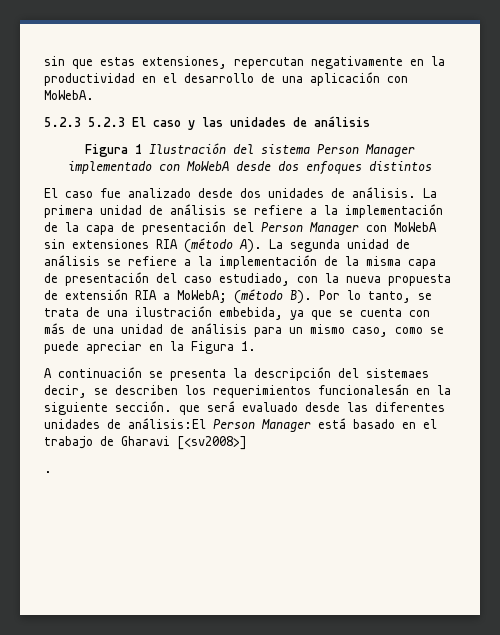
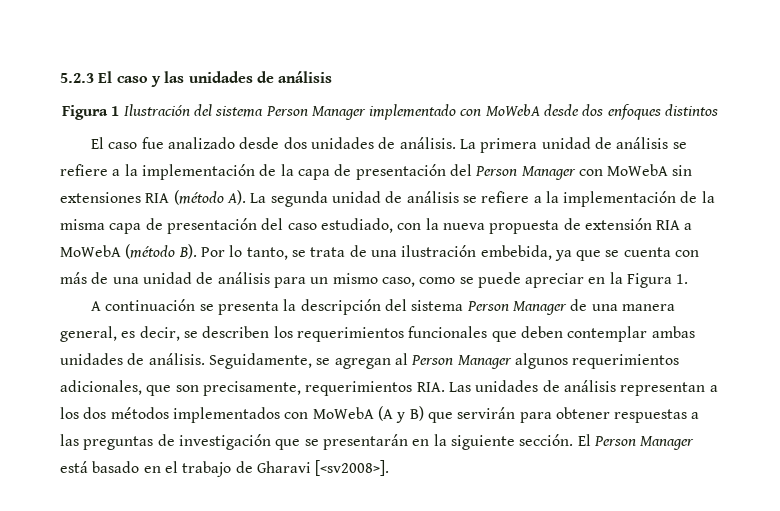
[44,56,445,69] [44,72,408,86] [44,90,94,100] [44,117,81,127] sin que estas extensiones, repercutan negativamente en la productividad en el desarrollo de una aplicación con MoWebA. // 5.2.3 -> (60, 78) none
[177,290,227,303] MoWebA; -> [60,245,121,257] MoWebA
[366,368,429,378] sistemaes -> [411,299,675,315] [60,326,136,342] sistema Person Manager de una manera general, es
[318,384,451,395] [44,401,445,415] [44,418,206,429] funcionalesán en la siguiente sección. que será evaluado desde las diferentes unidades de análisis:El -> [408,326,695,342] [60,353,680,369] [60,380,718,396] [60,406,700,423] [60,434,591,450] funcionales que deben contemplar ambas unidades de análisis. Seguidamente, se agregan al Person Manager algunos requerimientos adicionales, que son precisamente, requerimientos RIA. Las unidades de análisis representan a los dos métodos implementados con MoWebA (A y B) que servirán para obtener respuestas a las preguntas de investigación que se presentarán en la siguiente sección. El
[177,436,247,450] [44,471,52,473] [<sv2008>] // . -> [315,460,390,476] [<sv2008>].

